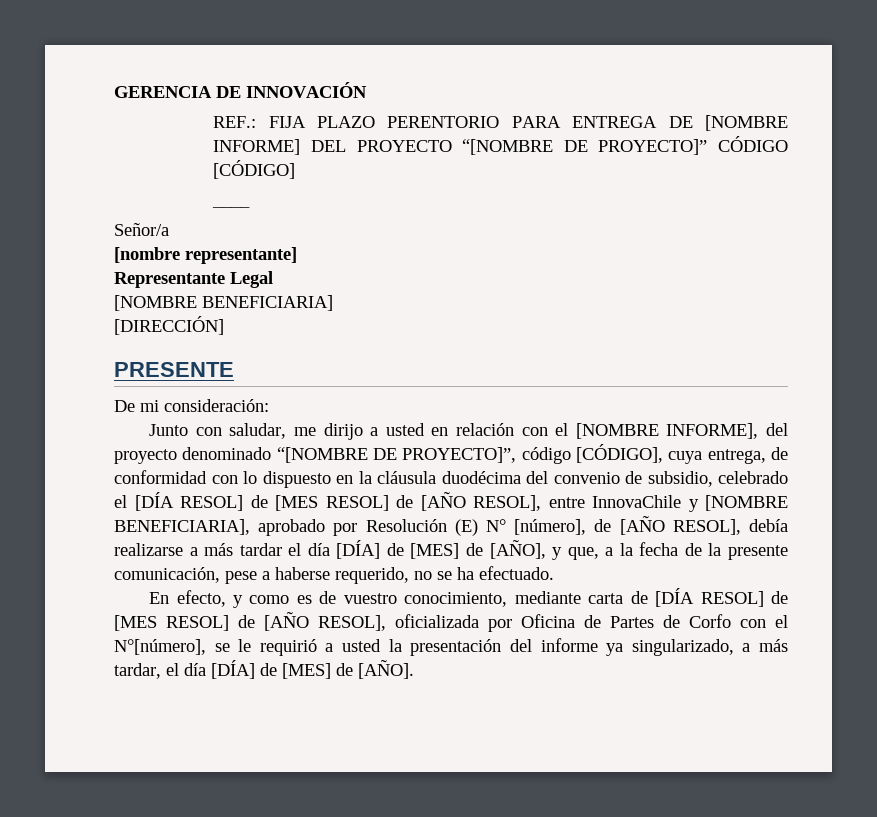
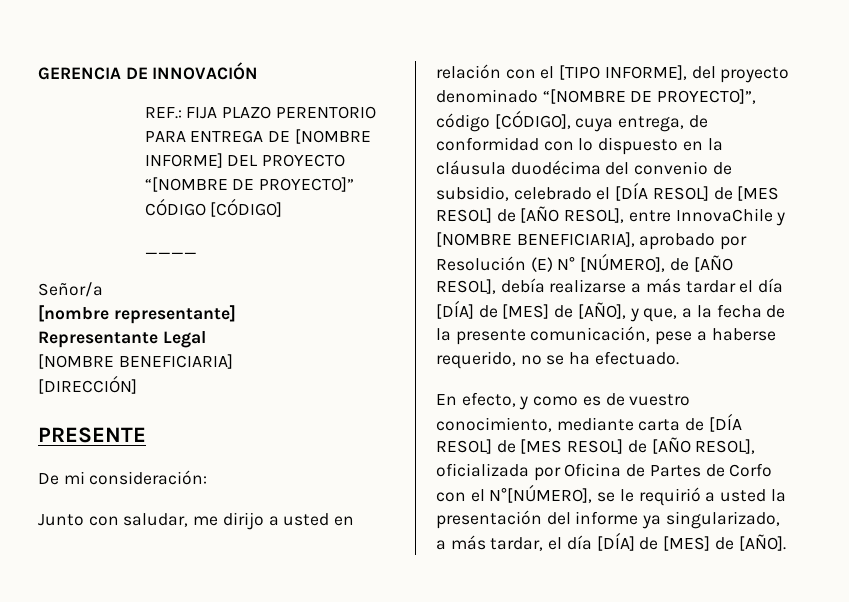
[575,423,659,439] [NOMBRE -> [559,65,601,80] [TIPO
[514,519,587,535] [número], -> [580,253,666,272] [NÚMERO],
[114,639,206,655] N°[número], -> [489,484,593,503] N°[NÚMERO],

